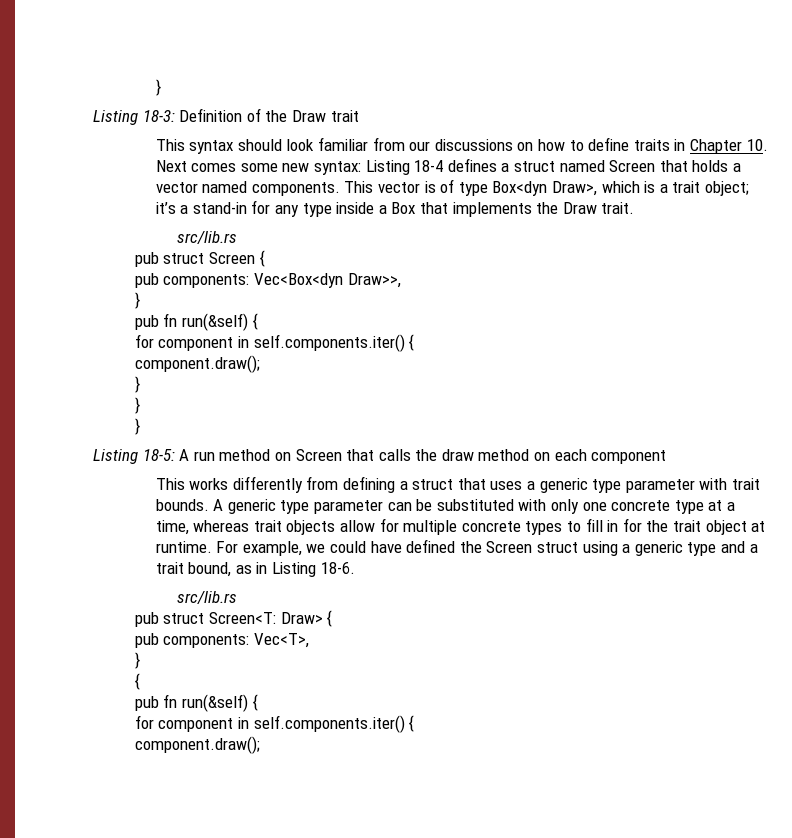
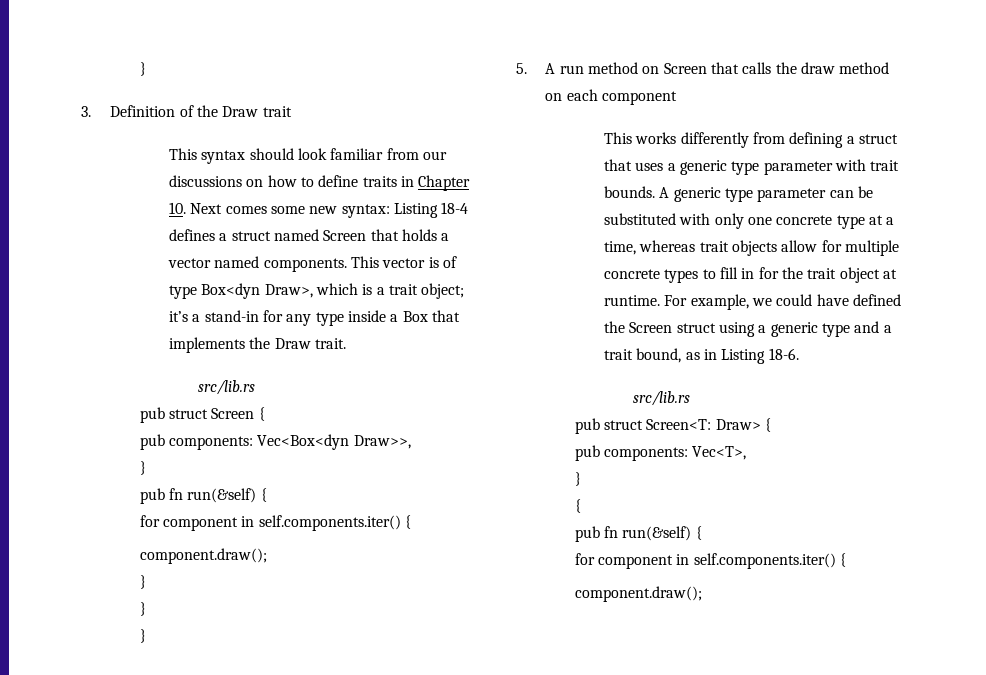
[155,79,161,96] [93,110,175,125] } // Listing 18-3: -> [139,62,146,76] [81,106,91,117] } // 3.
[93,449,175,464] Listing 18-5: -> [516,63,527,74] 5.

